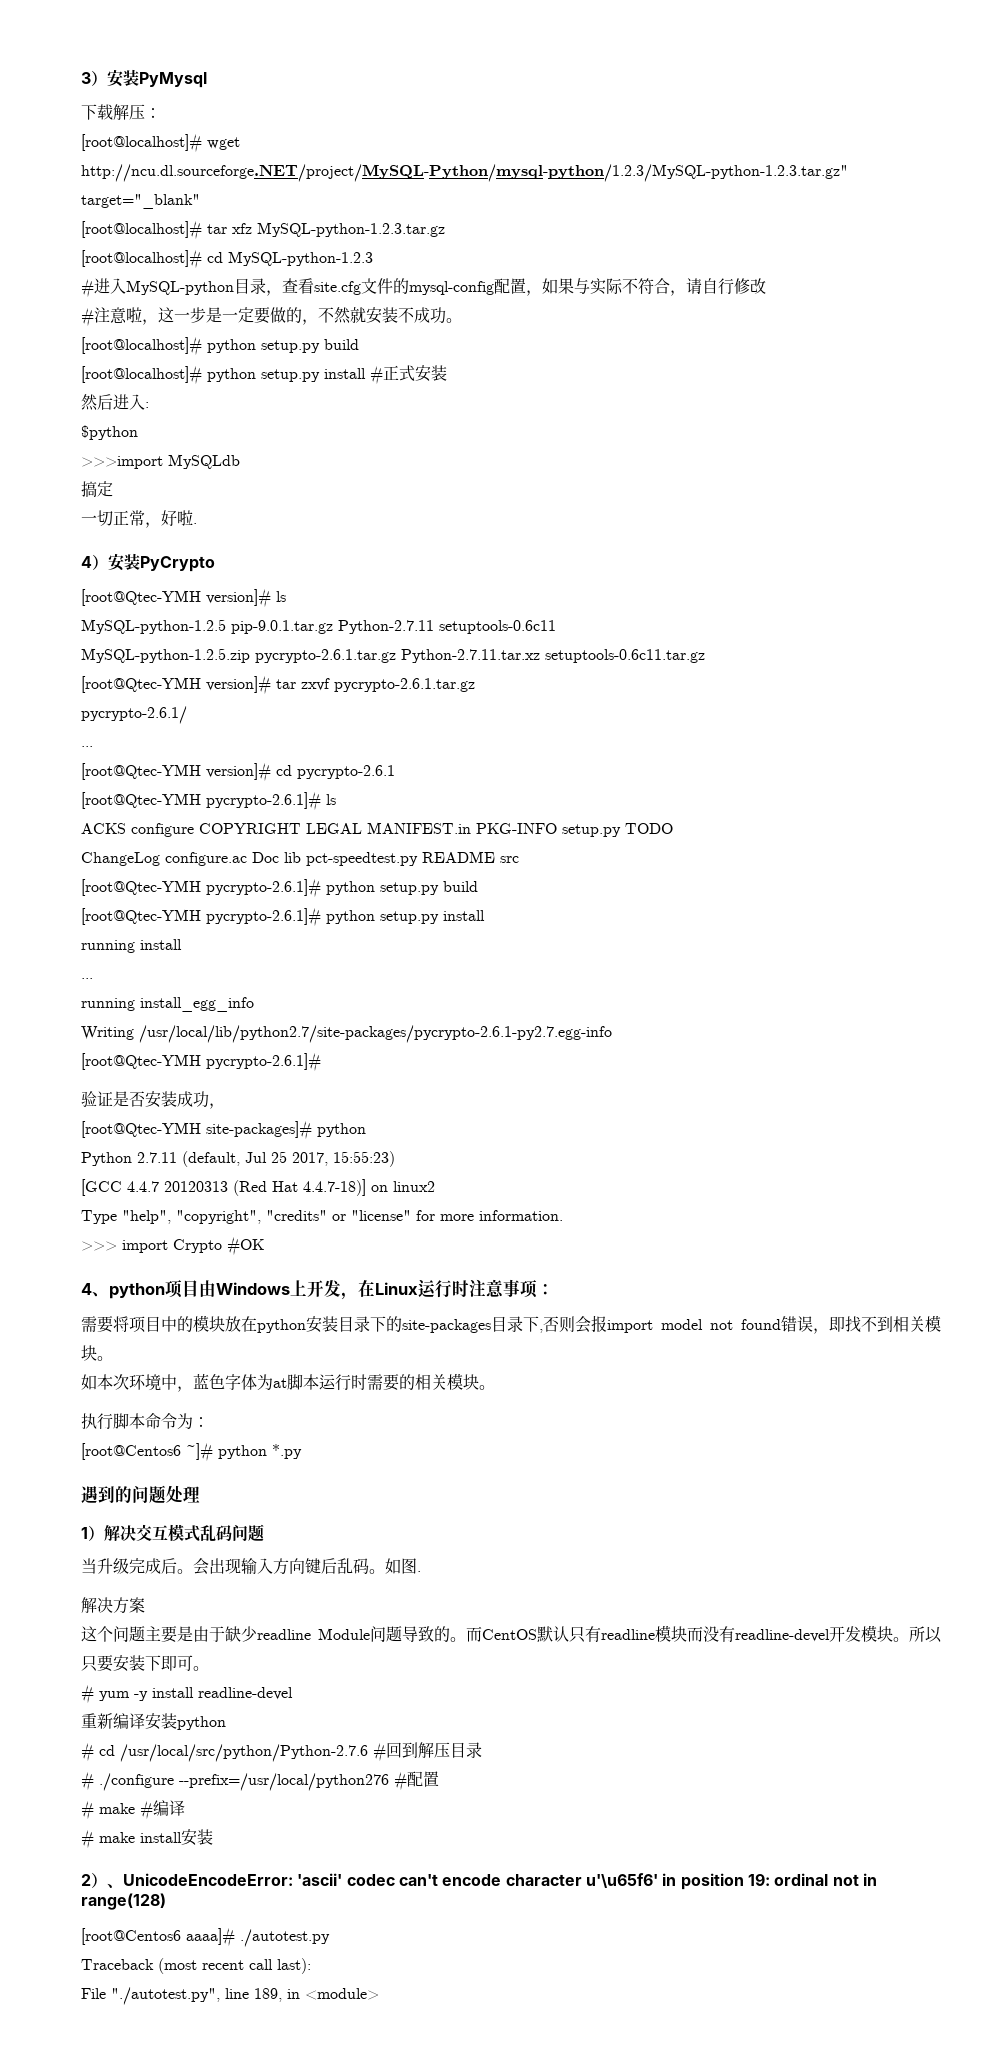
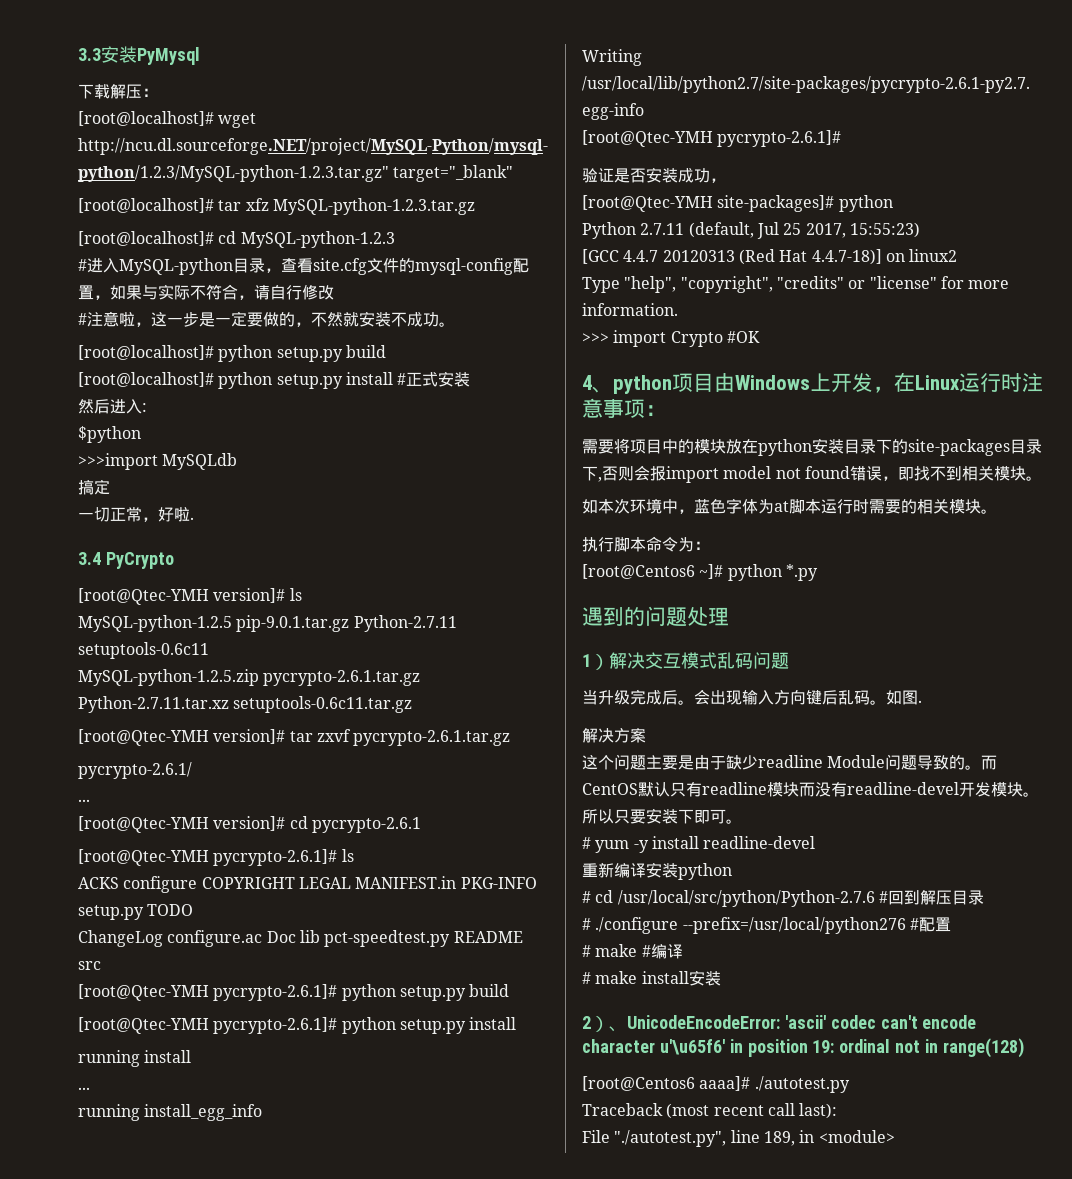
[81,70,107,86] 3） -> [78,48,101,61] 3.3
[81,553,140,571] 4）安装 -> [78,552,101,565] 3.4

